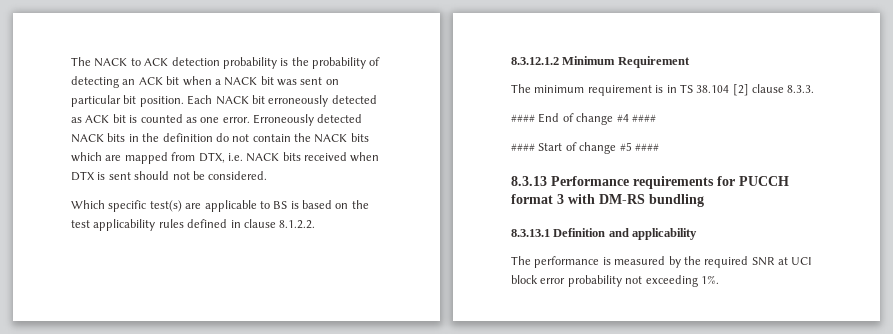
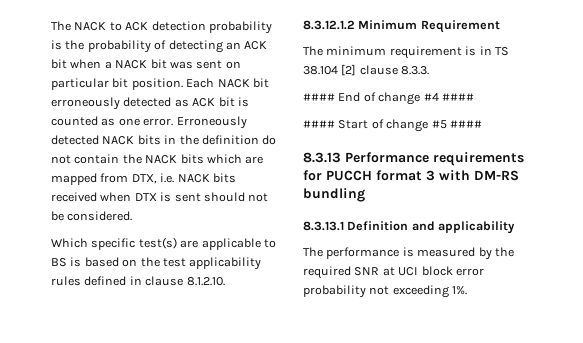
[279,220,316,229] 8.1.2.2. -> [186,277,225,286] 8.1.2.10.

